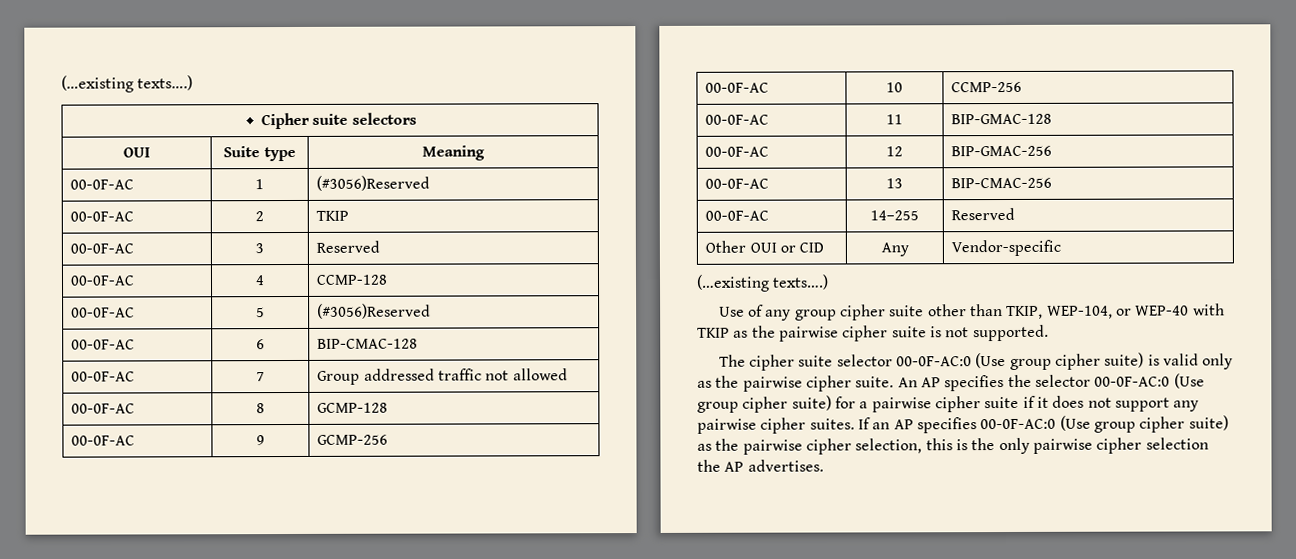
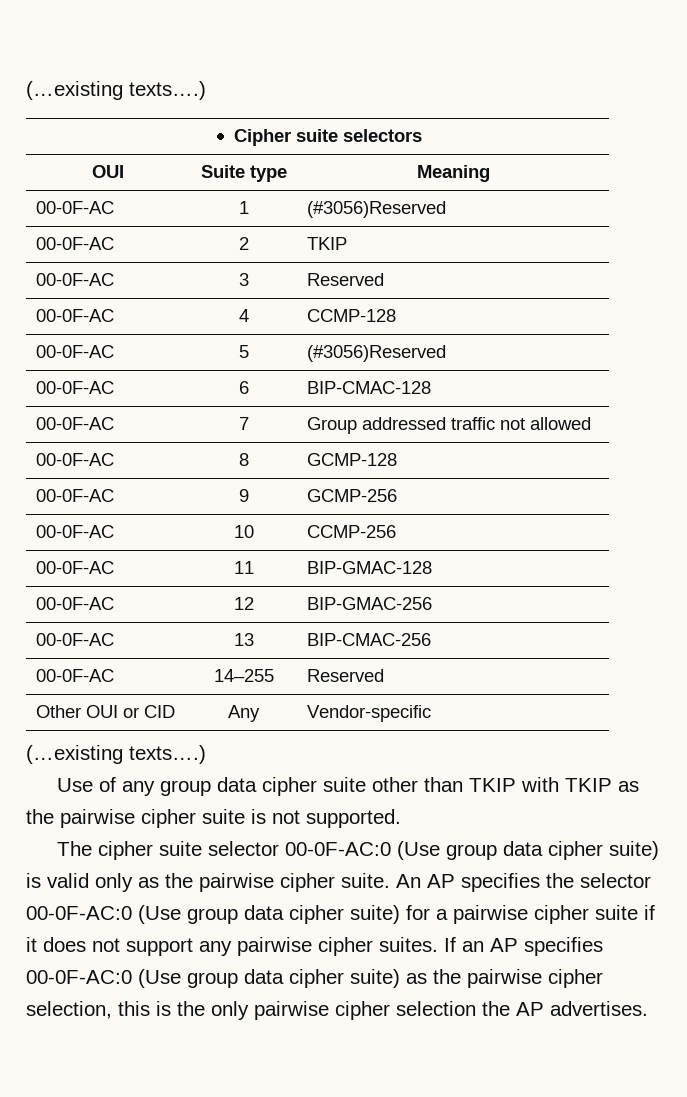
(837, 315) none -> [216,777,257,792] data
[1006,305,1190,320] TKIP, WEP-104, or WEP-40 -> [468,778,516,792] TKIP
(1052, 364) none -> [502,841,543,856] data
(739, 407) none -> [244,905,284,920] data
(1136, 427) none -> [244,969,284,984] data

